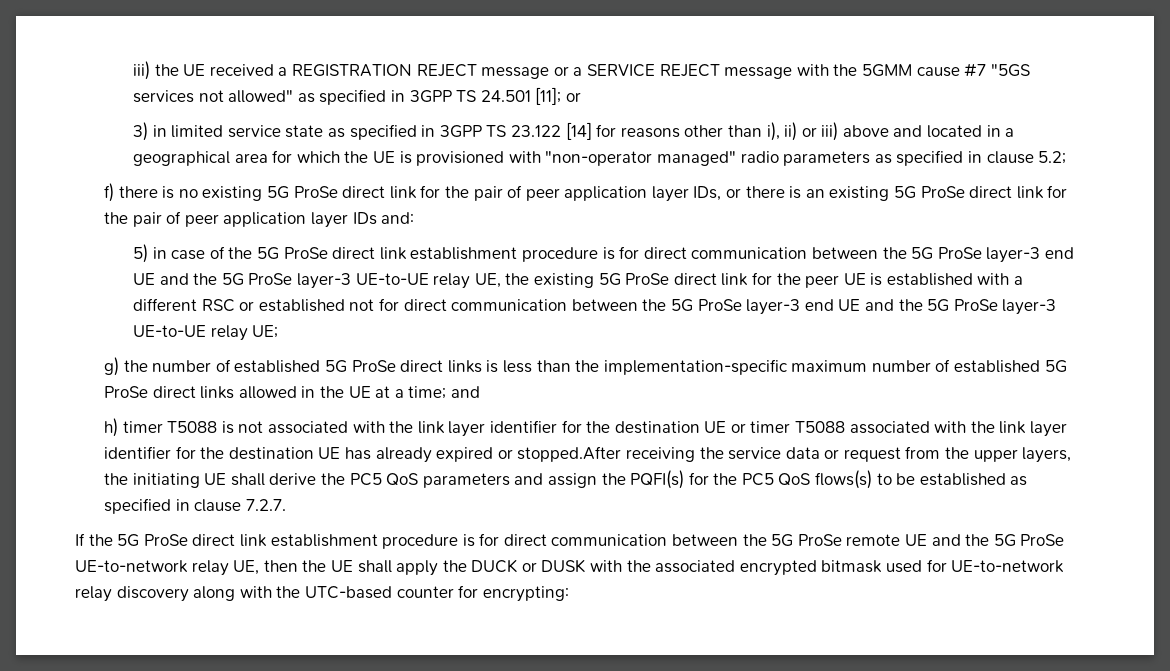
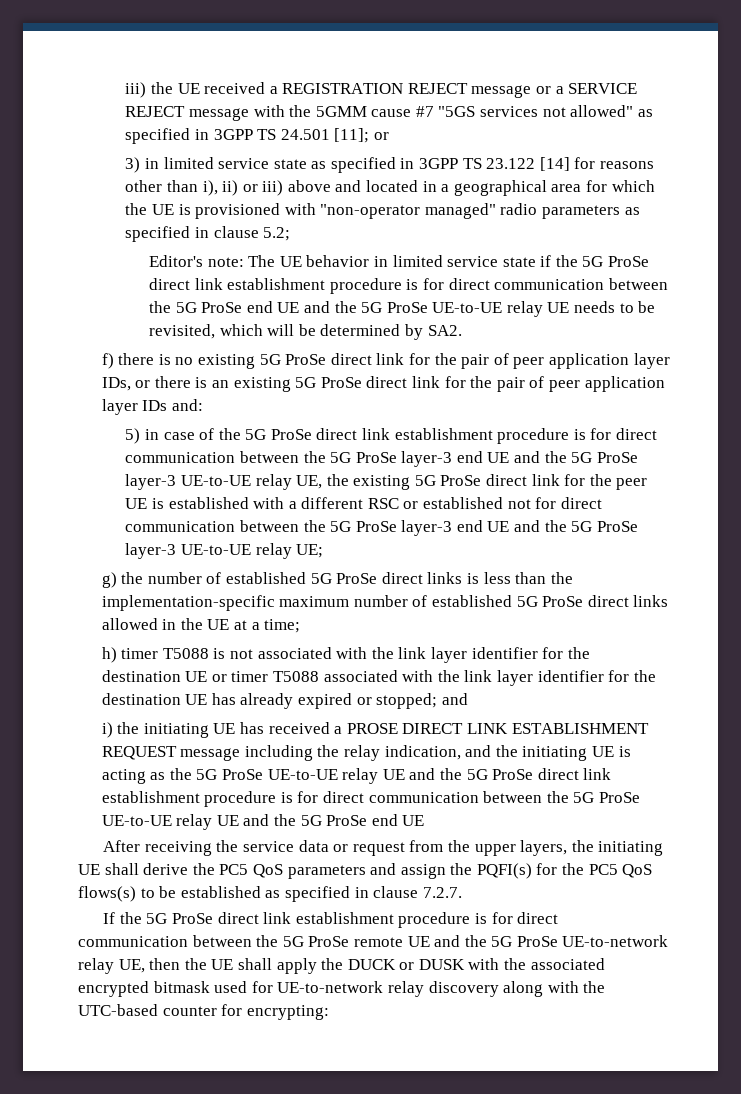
(1067, 157) none -> [148,255,650,267] [148,278,668,294] [148,301,656,317] [148,324,462,340] // Editor's note: The UE behavior in limited service state if the 5G ProSe direct link establishment procedure is for direct communication between the 5G ProSe end UE and the 5G ProSe UE-to-UE relay UE needs to be revisited, which will be determined by SA2.
[450,386,480,398] and -> (301, 626) none
[517,446,622,462] stopped.After -> [376,693,468,709] [101,722,649,738] [101,745,631,761] [101,768,612,784] [101,791,640,807] [101,814,425,830] [103,840,141,852] stopped; and // i) the initiating UE has received a PROSE DIRECT LINK ESTABLISHMENT REQUEST message including the relay indication, and the initiating UE is acting as the 5G ProSe UE-to-UE relay UE and the 5G ProSe direct link establishment procedure is for direct communication between the 5G ProSe UE-to-UE relay UE and the 5G ProSe end UE // After

